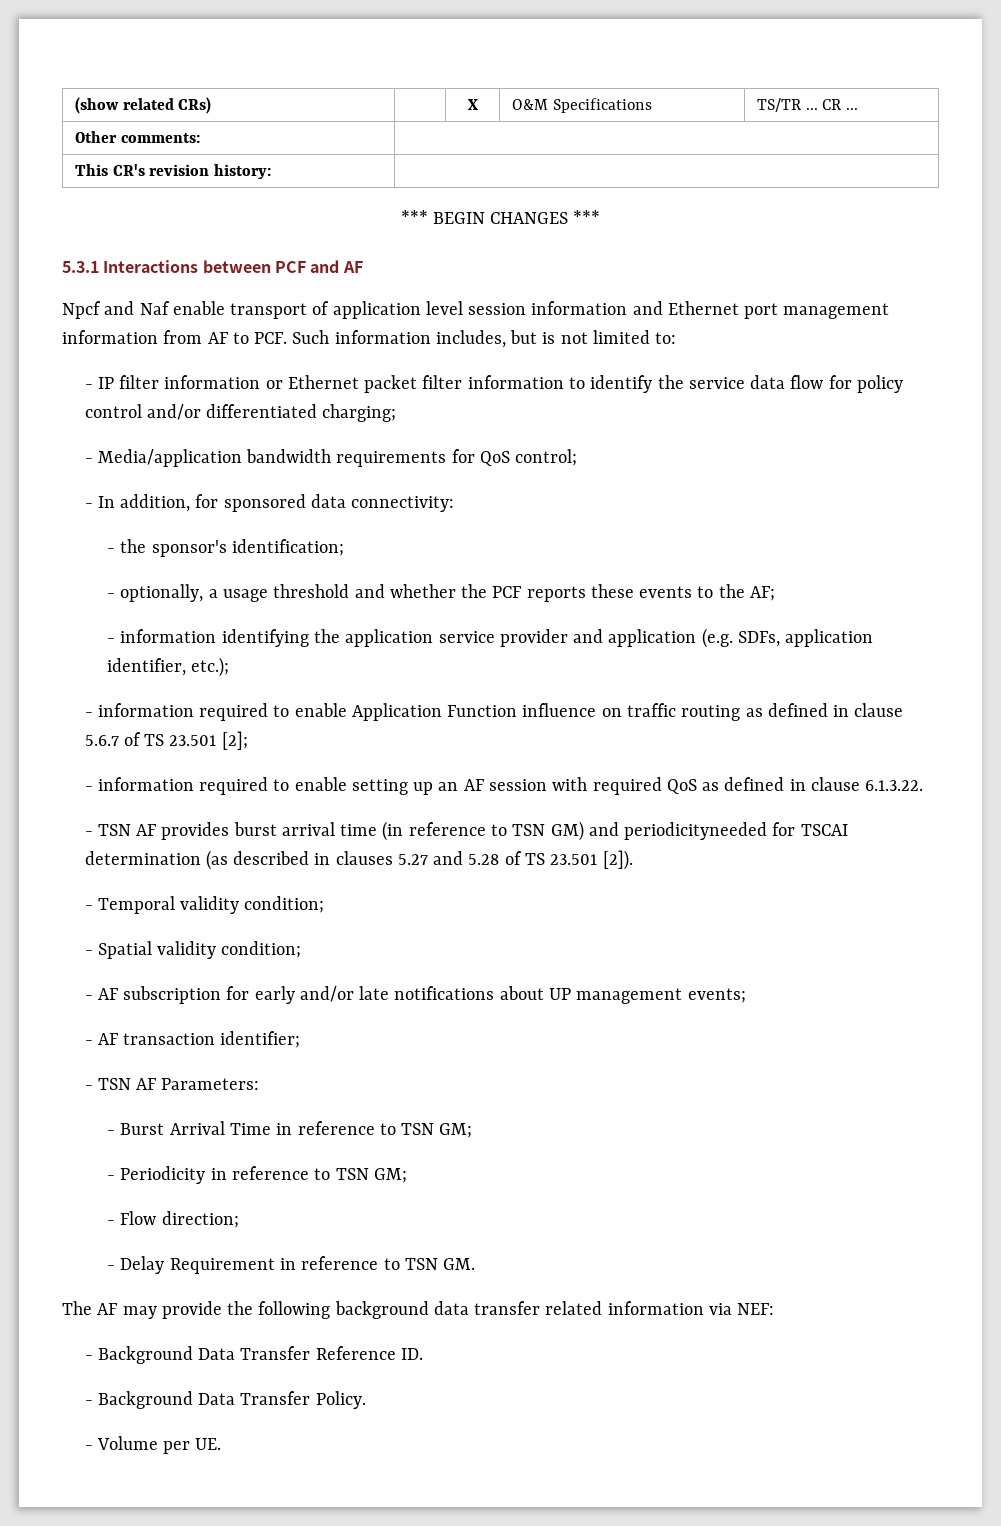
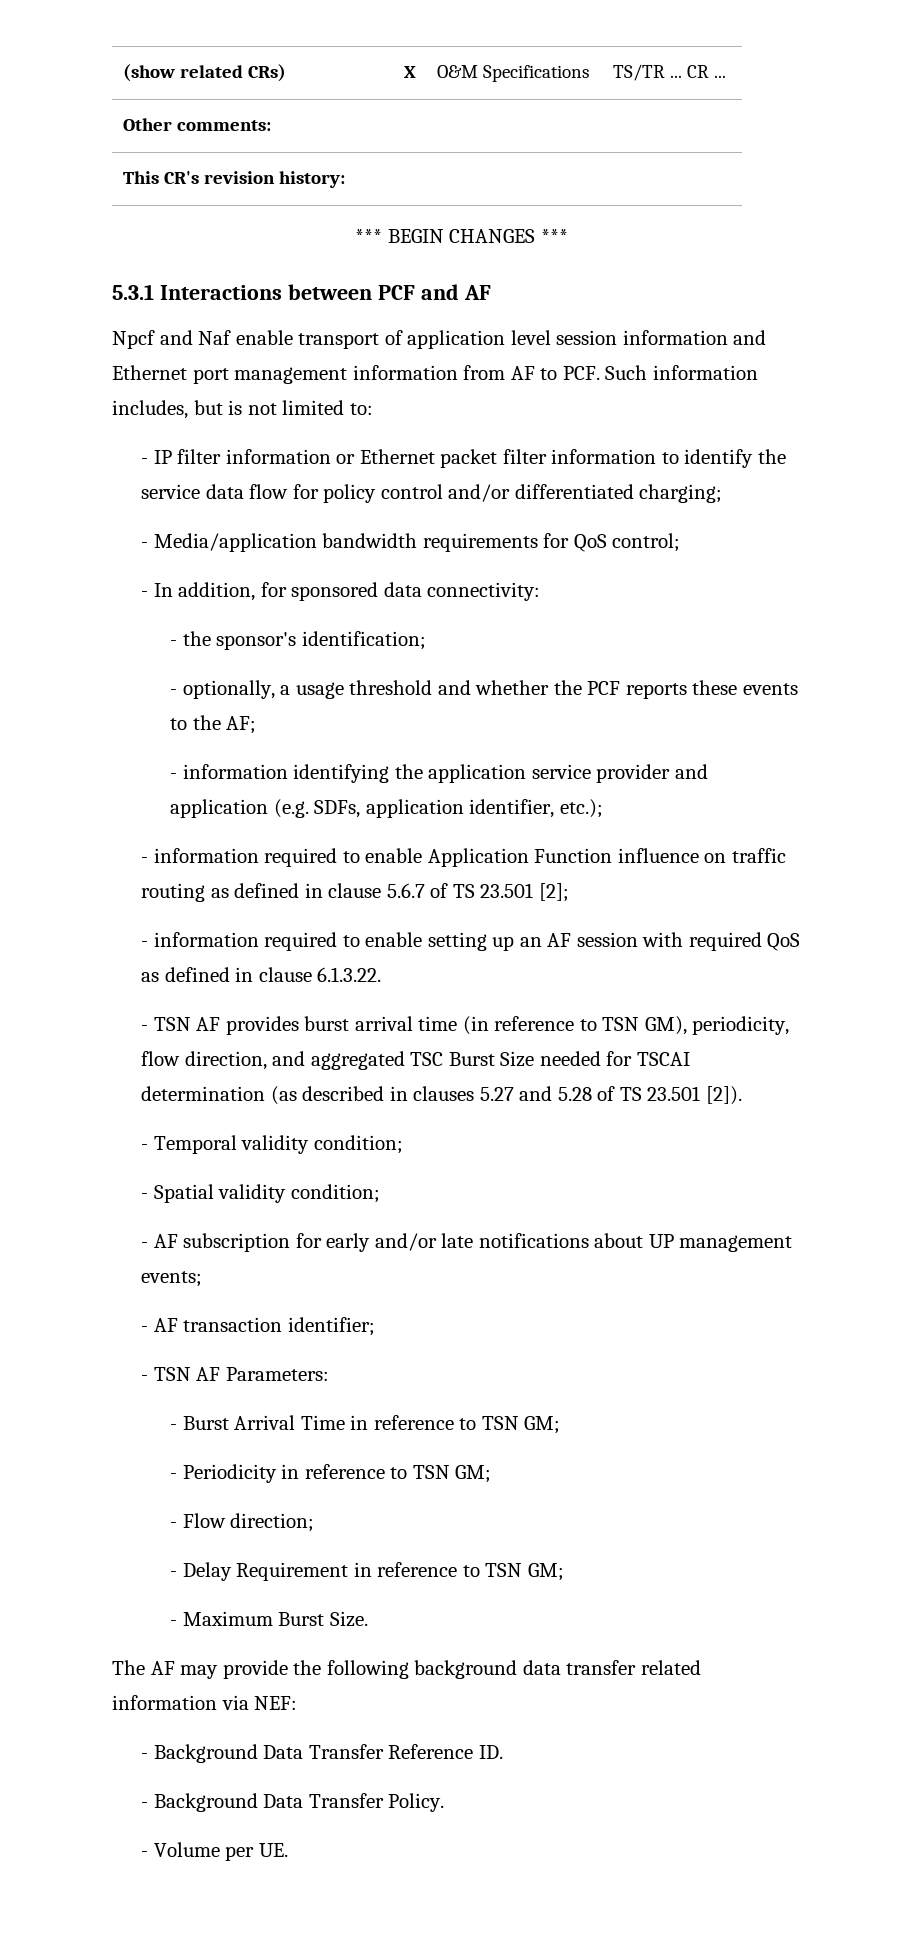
[550,821,768,841] GM) and periodicityneeded -> [644,1016,790,1035] [140,1051,601,1070] GM), periodicity, flow direction, and aggregated TSC Burst Size needed
[443,1258,476,1270] GM. -> [527,1563,564,1581] [169,1611,368,1627] GM; // - Maximum Burst Size.

